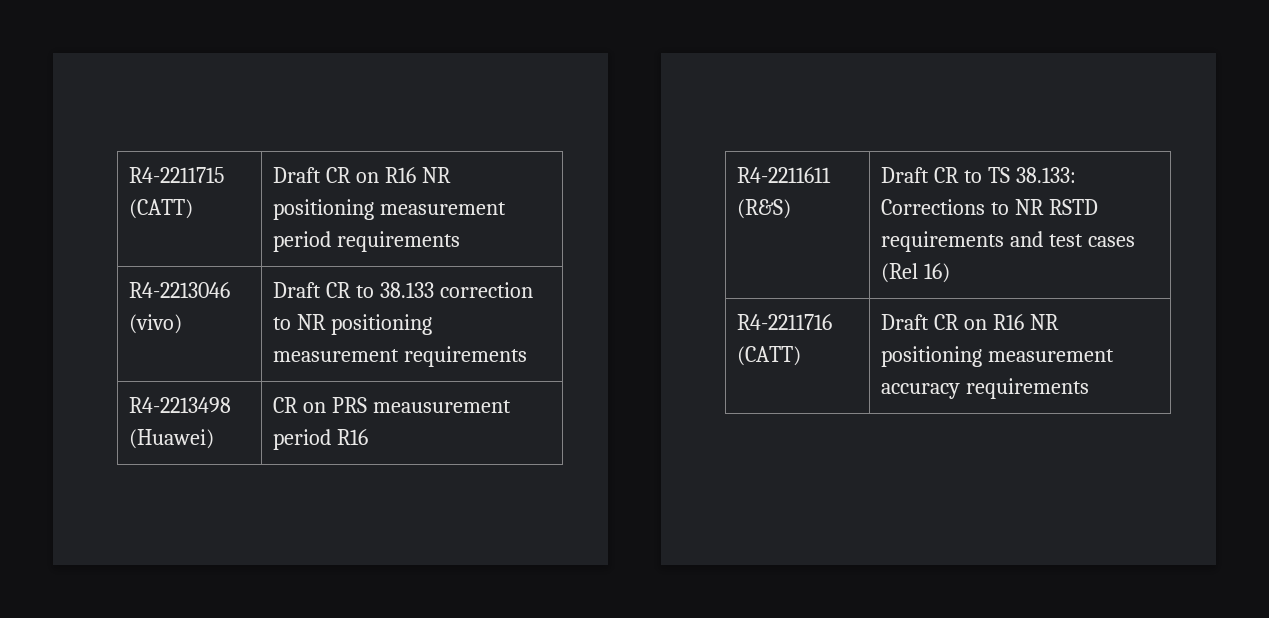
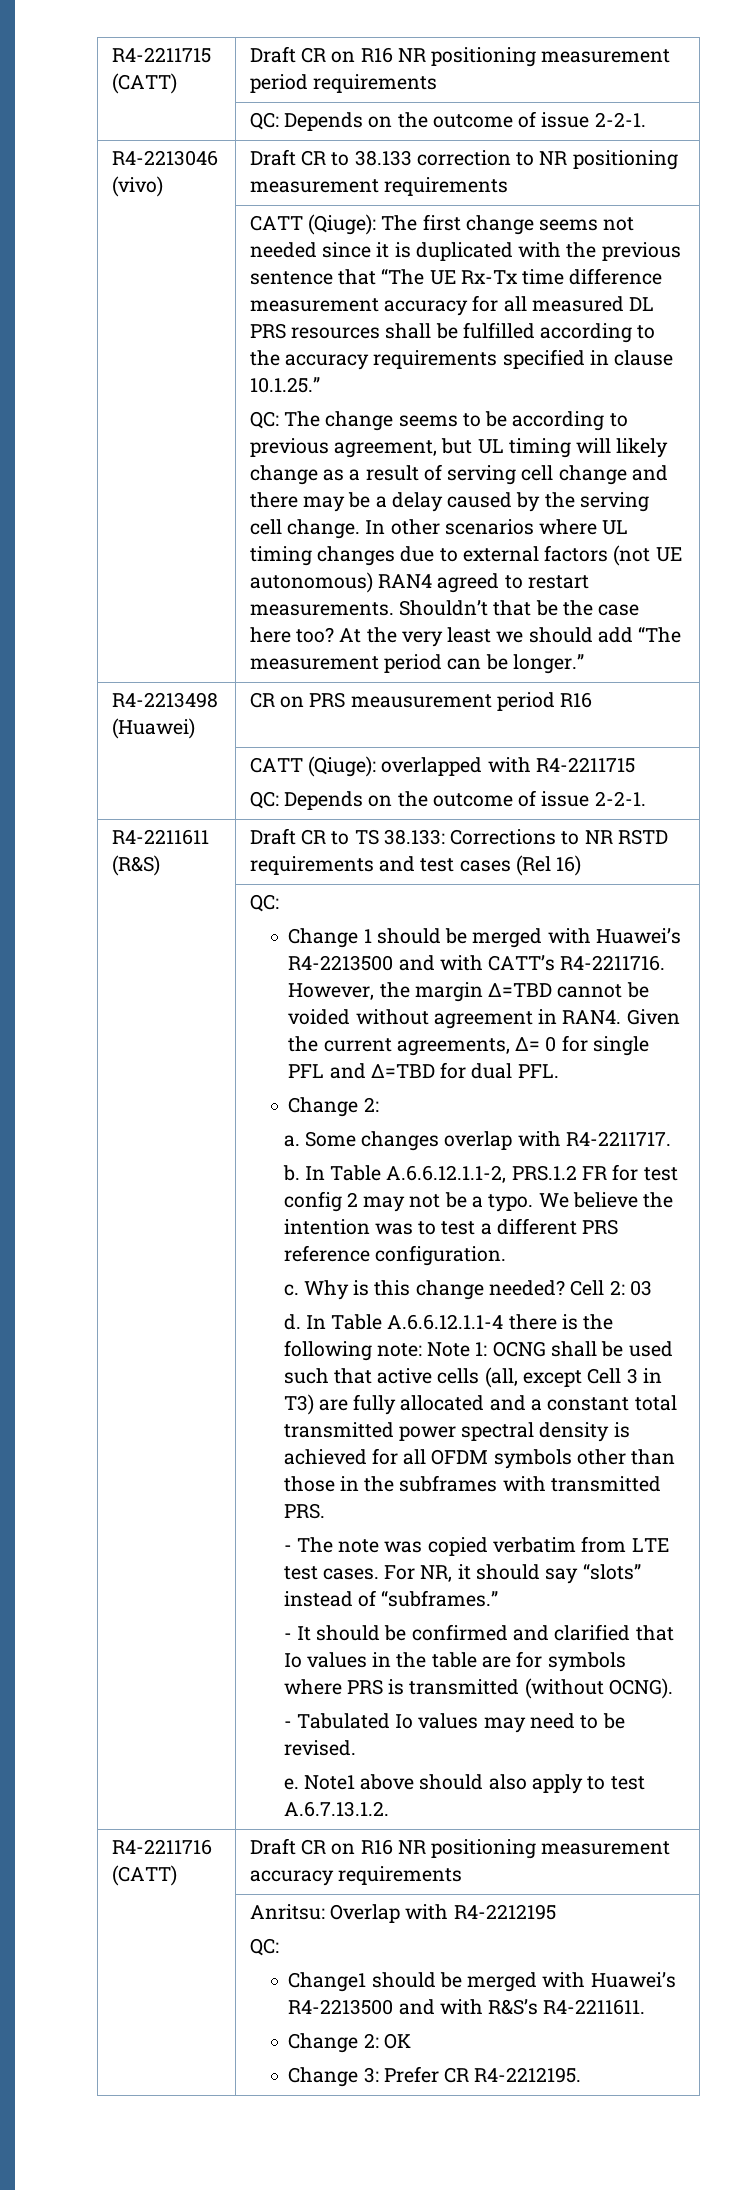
(461, 241) none -> [249,111,646,131] // | QC: Depends on the outcome of issue 2-2-1.
(528, 356) none -> [249,214,635,235] [249,242,681,261] [249,268,663,285] [249,295,655,316] [249,322,656,343] [249,349,674,370] [249,377,320,393] [249,411,628,431] [249,438,669,458] [249,464,669,485] [249,492,650,512] [249,519,629,539] [249,545,682,566] [249,572,589,593] [249,600,640,616] [249,626,682,647] [249,654,584,674] // | CATT (Qiuge): The first change seems not needed since it is duplicated with the previous sentence that “The UE Rx-Tx time difference measurement accuracy for all measured DL PRS resources shall be fulfilled according to the accuracy requirements specified in clause 10.1.25.” // QC: The change seems to be according to previous agreement, but UL timing will likely change as a result of serving cell change and there may be a delay caused by the serving cell change. In other scenarios where UL timing changes due to external factors (not UE autonomous) RAN4 agreed to restart measurements. Shouldn’t that be the case here too? At the very least we should add “The measurement period can be longer.”
(369, 437) none -> [249,756,635,777] [249,790,646,810] // | CATT (Qiuge): overlapped with R4-2211715 // QC: Depends on the outcome of issue 2-2-1.
(951, 273) none -> [249,894,279,912] [288,928,681,948] [288,955,666,971] [288,982,649,1002] [288,1009,680,1029] [288,1035,649,1056] [288,1062,559,1079] [288,1097,379,1117] [283,1131,672,1151] [282,1164,678,1183] [283,1191,674,1212] [283,1218,619,1235] [283,1245,506,1266] [283,1280,652,1300] [283,1314,614,1330] [283,1340,673,1361] [283,1367,662,1388] [283,1394,677,1415] [283,1422,630,1442] [283,1448,676,1469] [283,1475,662,1492] [283,1503,325,1519] [283,1536,669,1556] [283,1563,641,1584] [283,1590,499,1607] [283,1624,674,1641] [283,1651,626,1672] [283,1678,674,1699] [283,1713,625,1733] [283,1740,356,1756] [283,1774,645,1794] [283,1801,389,1817] // | QC: // Change 1 should be merged with Huawei’s R4-2213500 and with CATT’s R4-2211716. However, the margin Δ=TBD cannot be voided without agreement in RAN4. Given the current agreements, Δ= 0 for single PFL and Δ=TBD for dual PFL. // Change 2: // a. Some changes overlap with R4-2211717. // b. In Table A.6.6.12.1.1-2, PRS.1.2 FR for test config 2 may not be a typo. We believe the intention was to test a different PRS reference configuration. // c. Why is this change needed? Cell 2: 03 // d. In Table A.6.6.12.1.1-4 there is the following note: Note 1: OCNG shall be used such that active cells (all, except Cell 3 in T3) are fully allocated and a constant total transmitted power spectral density is achieved for all OFDM symbols other than those in the subframes with transmitted PRS. // - The note was copied verbatim from LTE test cases. For NR, it should say “slots” instead of “subframes.” // - It should be confirmed and clarified that Io values in the table are for symbols where PRS is transmitted (without OCNG). // - Tabulated Io values may need to be revised. // e. Note1 above should also apply to test A.6.7.13.1.2.
(1090, 388) none -> [249,1904,556,1923] [249,1938,279,1956] [288,1972,676,1992] [288,1999,646,2015] [288,2033,411,2053] [288,2066,582,2087] // | Anritsu: Overlap with R4-2212195 // QC: // Change1 should be merged with Huawei’s R4-2213500 and with R&S’s R4-2211611. // Change 2: OK // Change 3: Prefer CR R4-2212195.

